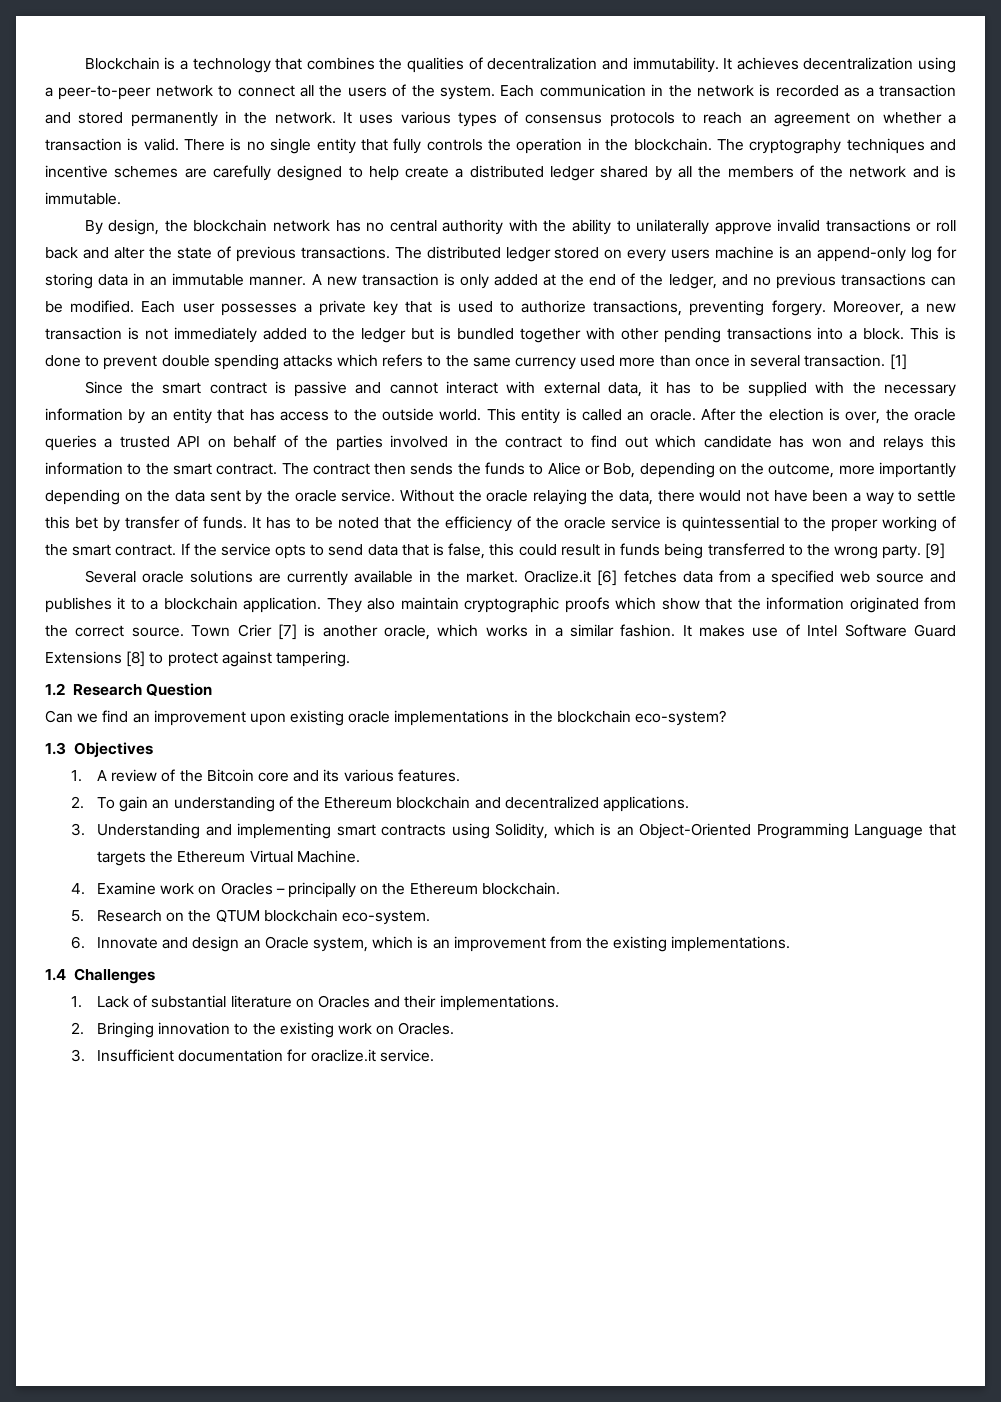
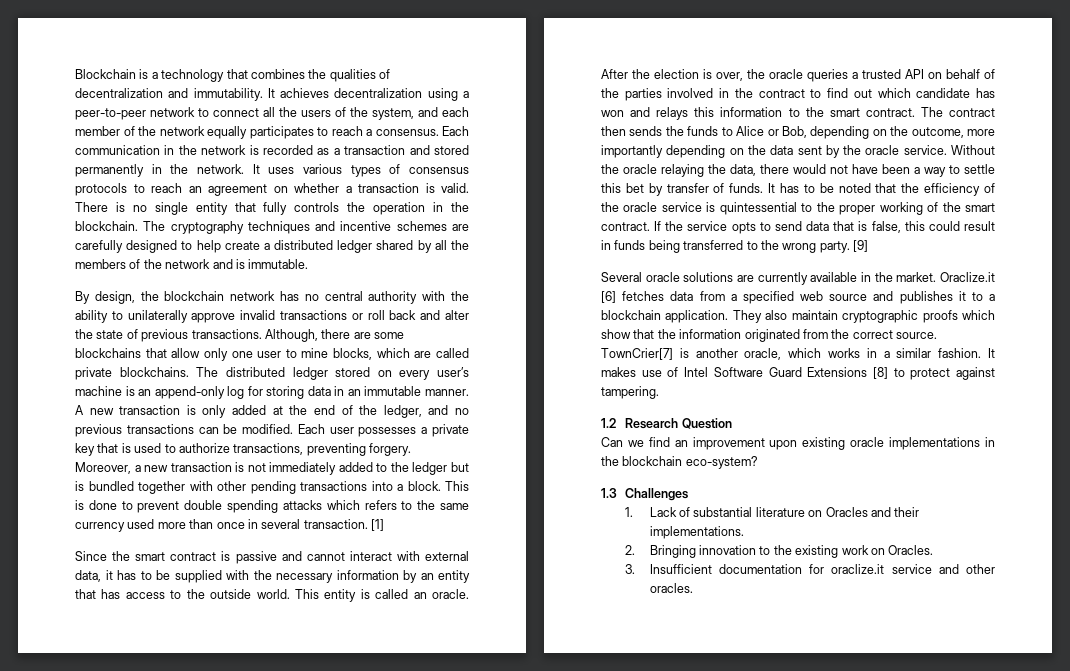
[439,85,495,100] system. -> [372,107,469,120] [75,126,439,139] system, and each member of the network equally participates to reach a consensus.
(390, 252) none -> [264,329,404,342] [75,348,469,361] [75,367,189,380] Although, there are some blockchains that allow only one user to mine blocks, which are called private blockchains.
[671,249,711,259] users -> [437,367,469,377] user’s
[191,624,297,640] Town Crier [7] -> [601,348,673,360] TownCrier[7]
[73,742,153,758] [71,769,460,782] [71,796,689,812] [71,823,956,839] [97,850,360,866] [71,882,560,898] [71,909,430,925] [71,936,791,952] [45,969,66,981] Objectives // 1. A review of the Bitcoin core and its various features. // 2. To gain an understanding of the Ethereum blockchain and decentralized applications. // 3. Understanding and implementing smart contracts using Solidity, which is an Object-Oriented Programming Language that targets the Ethereum Virtual Machine. // 4. Examine work on Oracles – principally on the Ethereum blockchain. // 5. Research on the QTUM blockchain eco-system. // 6. Innovate and design an Oracle system, which is an improvement from the existing implementations. // 1.4 -> (617, 493) none
[379,1049,434,1062] service. -> [891,564,995,574] [649,583,693,593] service and other oracles.

